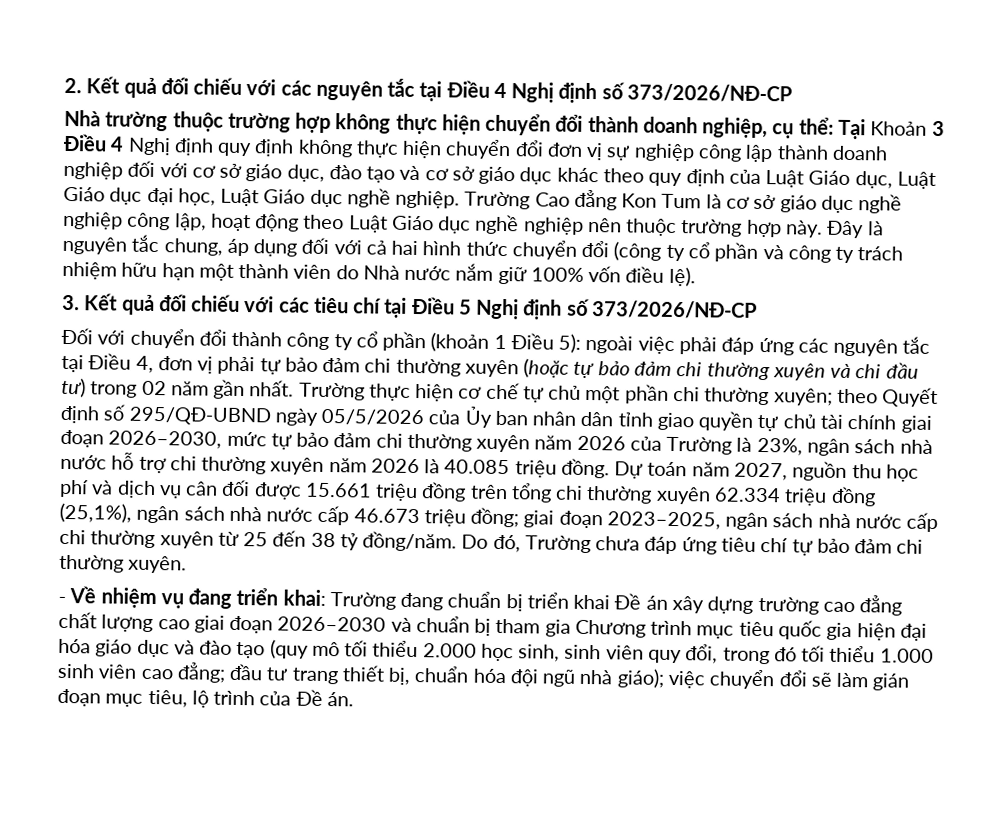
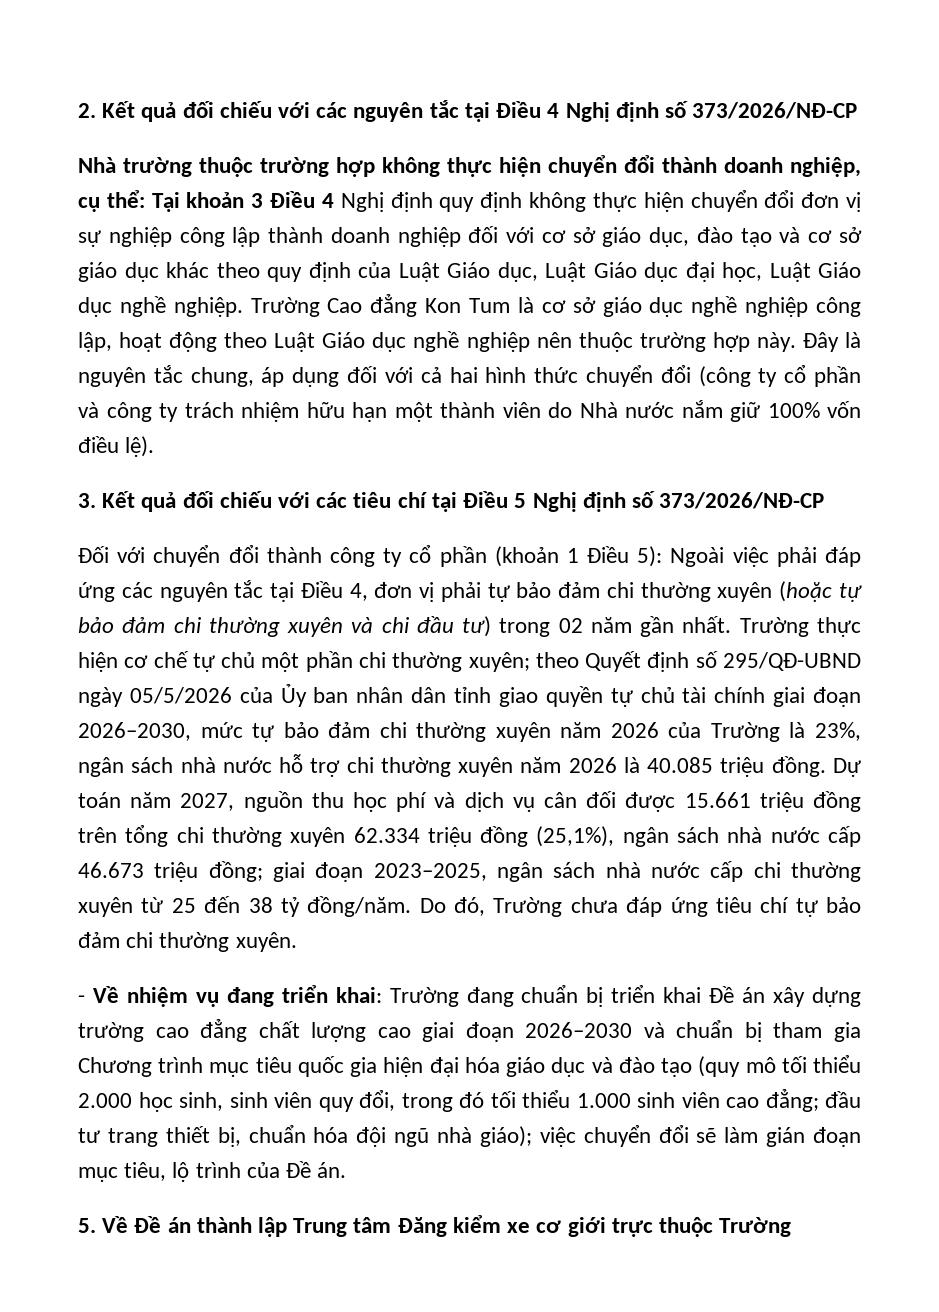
[870,121,928,136] Khoản -> [186,192,245,208] khoản
[585,335,634,354] ngoài -> [670,547,725,567] Ngoài
(354, 699) none -> [78,1215,792,1237] // 5. Về Đề án thành lập Trung tâm Đăng kiểm xe cơ giới trực thuộc Trường

